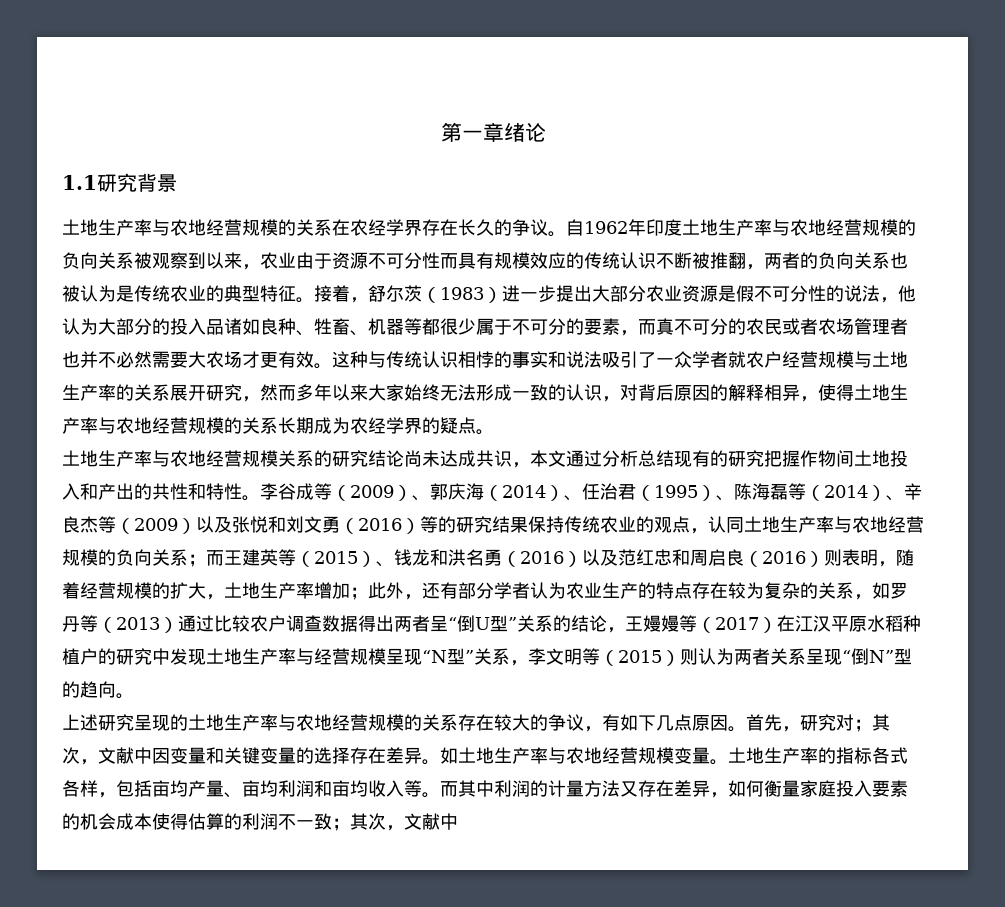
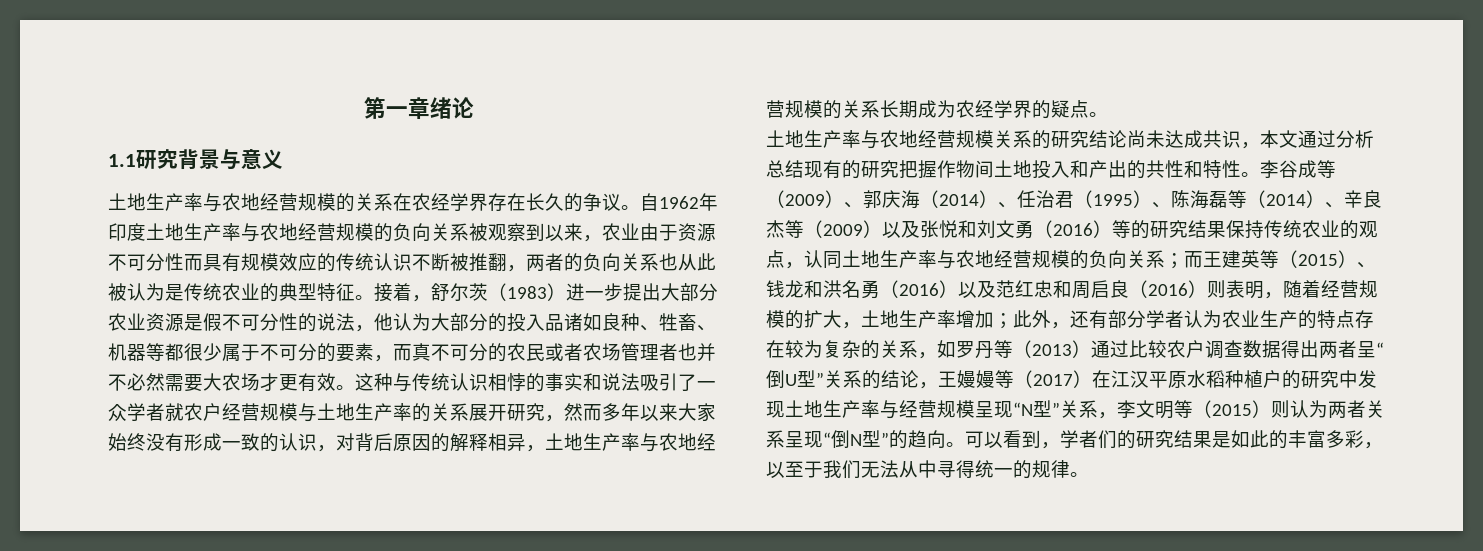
(177, 183) none -> [220,149,283,170] 与意义
(908, 260) none -> [678,253,716,271] 从此
[440,384,476,401] 无法 -> [146,433,184,452] 没有
[818,384,854,401] 使得 -> (545, 448) none
[869,648,912,665] N”型 -> [850,430,889,447] N型”
[62,714,890,732] [62,747,908,765] [62,780,908,798] [62,813,458,831] // 上述研究呈现的土地生产率与农地经营规模的关系存在较大的争议，有如下几点原因。首先，研究对；其次，文献中因变量和关键变量的选择存在差异。如土地生产率与农地经营规模变量。土地生产率的指标各式各样，包括亩均产量、亩均利润和亩均收入等。而其中利润的计量方法又存在差异，如何衡量家庭投入要素的机会成本使得估算的利润不一致；其次，文献中 -> [965,430,1383,449] [766,460,1089,479] 可以看到，学者们的研究结果是如此的丰富多彩，以至于我们无法从中寻得统一的规律。

